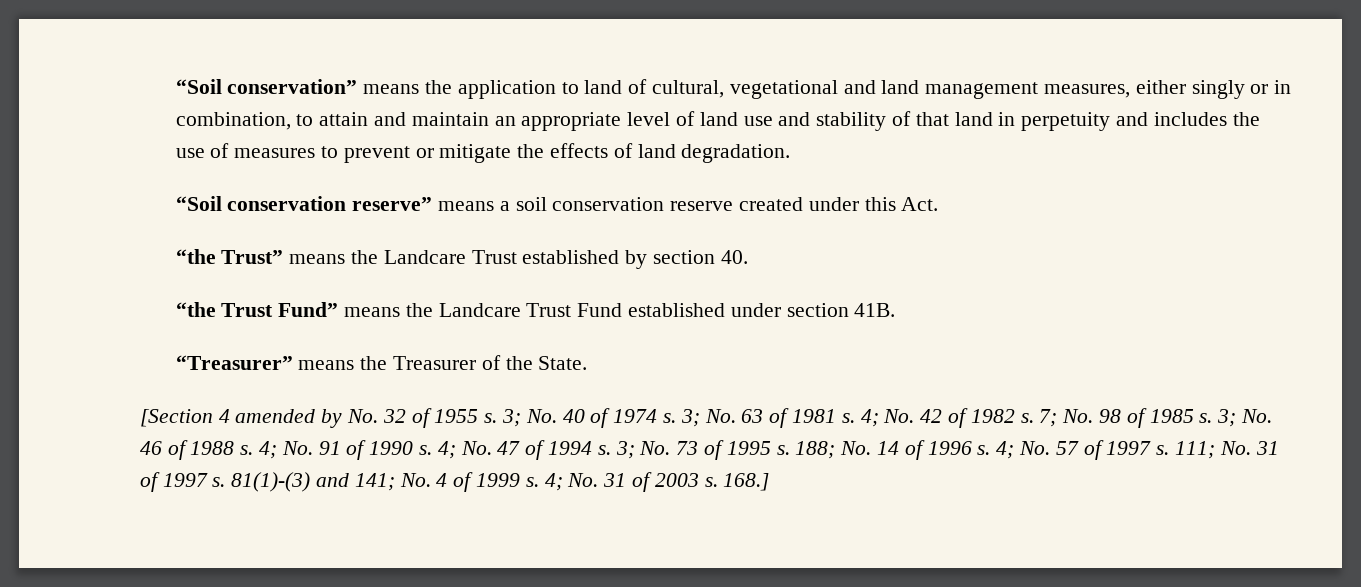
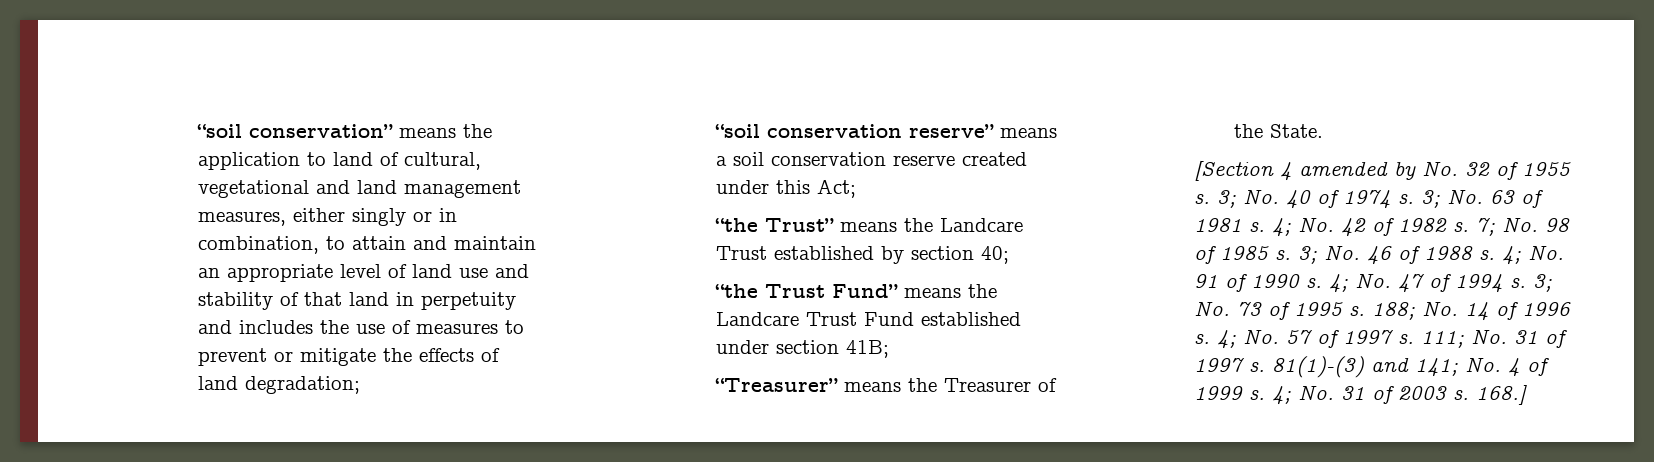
[175,79,222,94] “Soil -> [197,124,243,138] “soil
[681,144,791,163] [175,196,222,211] degradation. // “Soil -> [245,376,361,394] [715,124,761,138] degradation; // “soil
[901,197,939,211] Act. -> [817,179,857,198] Act;
[720,250,748,264] 40. -> [981,246,1010,264] 40;
[854,303,896,317] 41B. -> [846,340,890,358] 41B;

